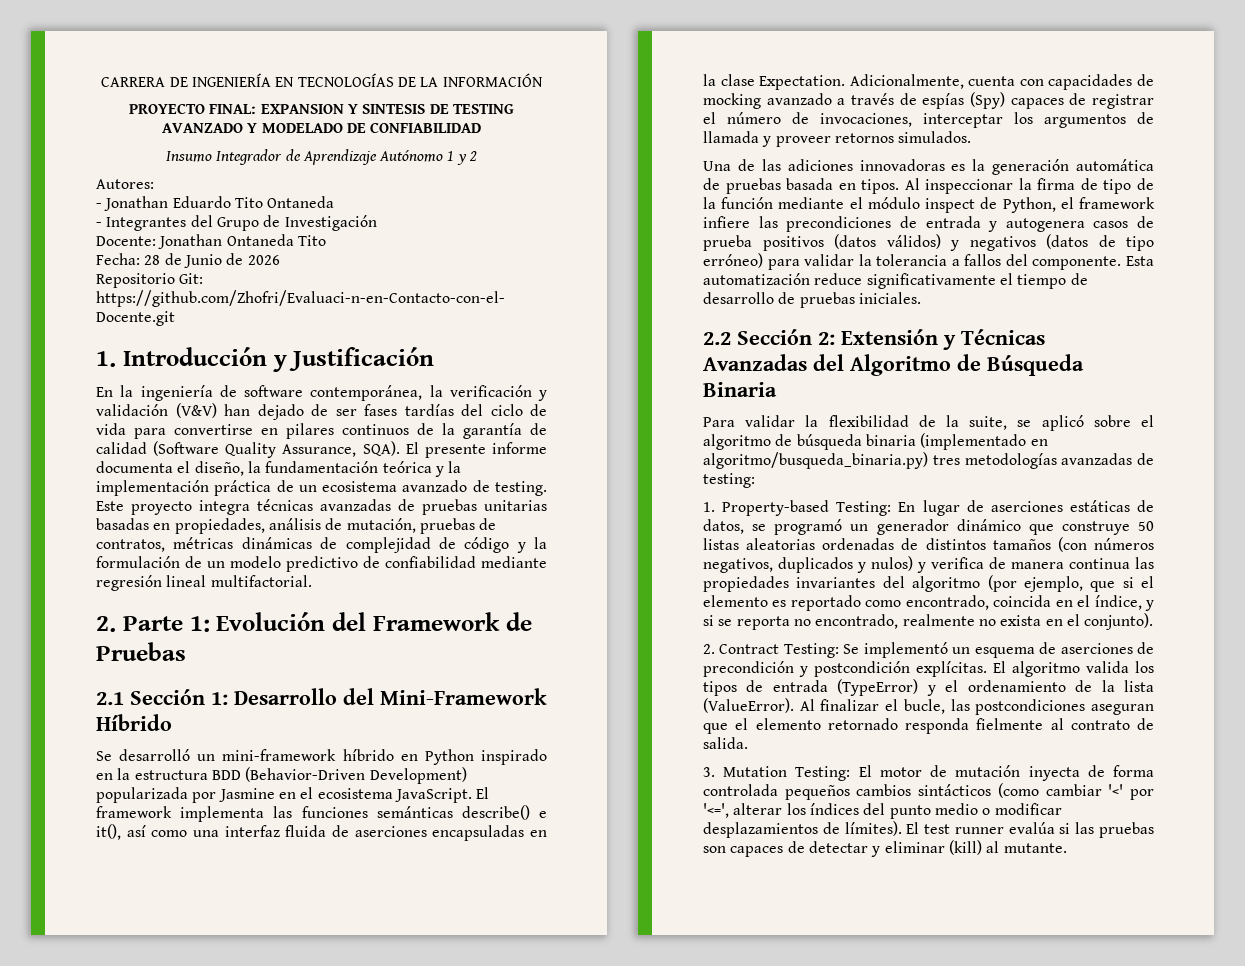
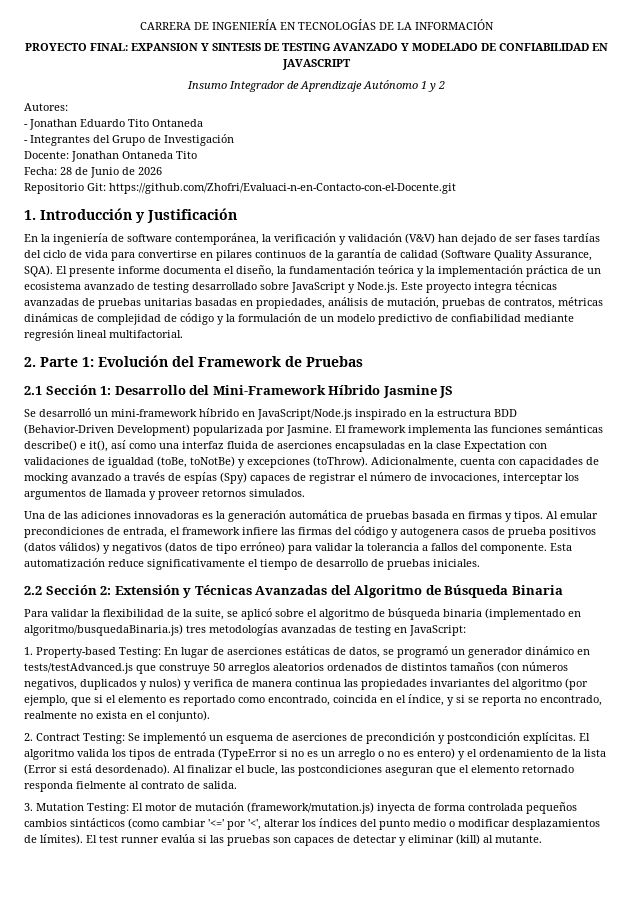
(482, 127) none -> [592,43,608,51] [282,59,351,70] EN JAVASCRIPT
[494,481,547,496] testing. -> [153,282,398,293] testing desarrollado sobre JavaScript y Node.js.
(172, 722) none -> [382,385,454,398] Jasmine JS
[424,749,474,765] Python -> [257,409,352,420] JavaScript/Node.js
[218,787,472,803] Jasmine en el ecosistema JavaScript. -> [286,425,332,436] Jasmine.
[759,75,846,90] Expectation. -> [464,441,547,452] [24,456,368,468] Expectation con validaciones de igualdad (toBe, toNotBe) y excepciones (toThrow).
[861,178,1155,194] [703,197,1056,213] tipos. Al inspeccionar la firma de tipo de la función mediante el módulo inspect de Python, -> [468,511,598,522] [24,527,167,538] firmas y tipos. Al emular precondiciones de entrada,
[786,216,981,232] precondiciones de entrada -> [298,526,388,538] firmas del código
[703,452,928,469] algoritmo/busqueda_binaria.py) -> [24,624,183,636] algoritmo/busquedaBinaria.js)
[703,473,755,488] testing: -> [355,625,466,636] testing en JavaScript:
(1021, 525) none -> [577,649,590,655] [24,663,133,674] en tests/testAdvanced.js
[703,538,895,550] listas aleatorias ordenadas -> [228,663,382,674] arreglos aleatorios ordenados
[837,679,919,696] (TypeError) -> [218,748,455,760] (TypeError si no es un arreglo o no es entero)
[703,698,794,713] (ValueError). -> [24,764,170,775] (Error si está desordenado).
(1021, 771) none -> [247,802,374,814] (framework/mutation.js)
[1108,784,1154,800] [703,803,729,818] '<' por '<=', -> [208,819,261,830] '<=' por '<',

